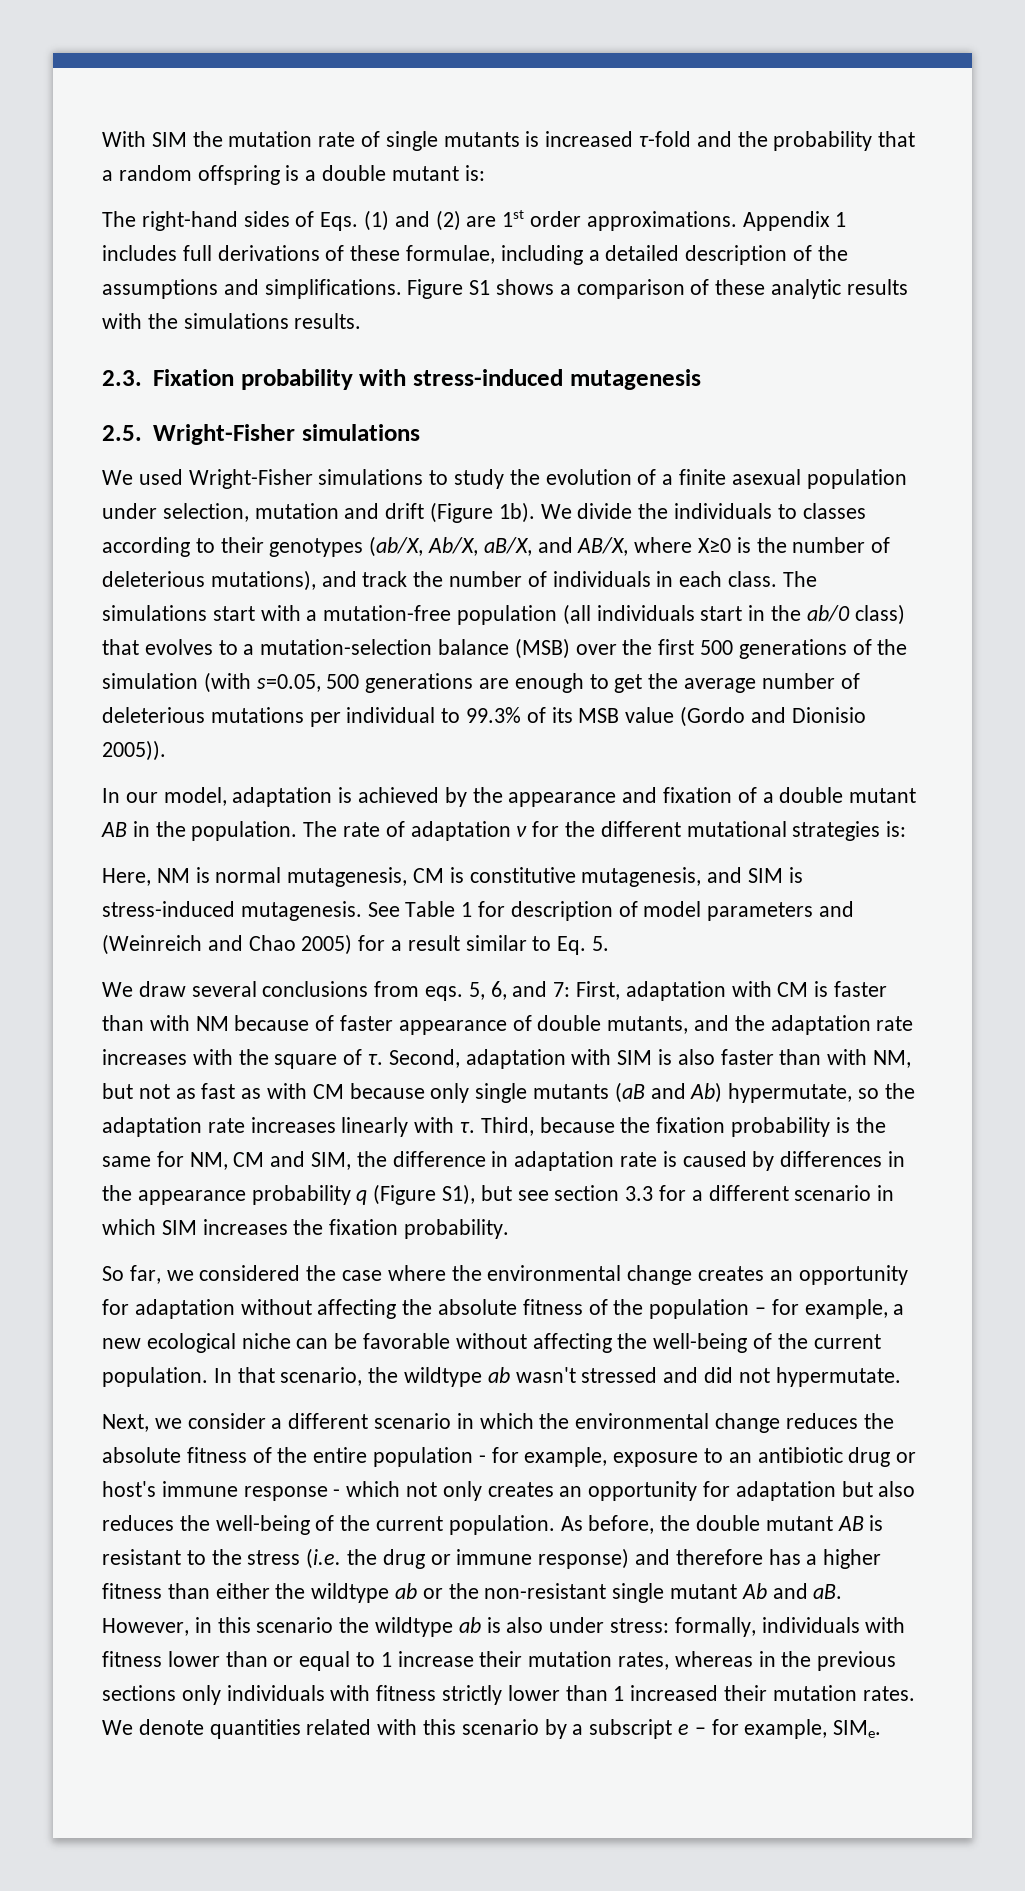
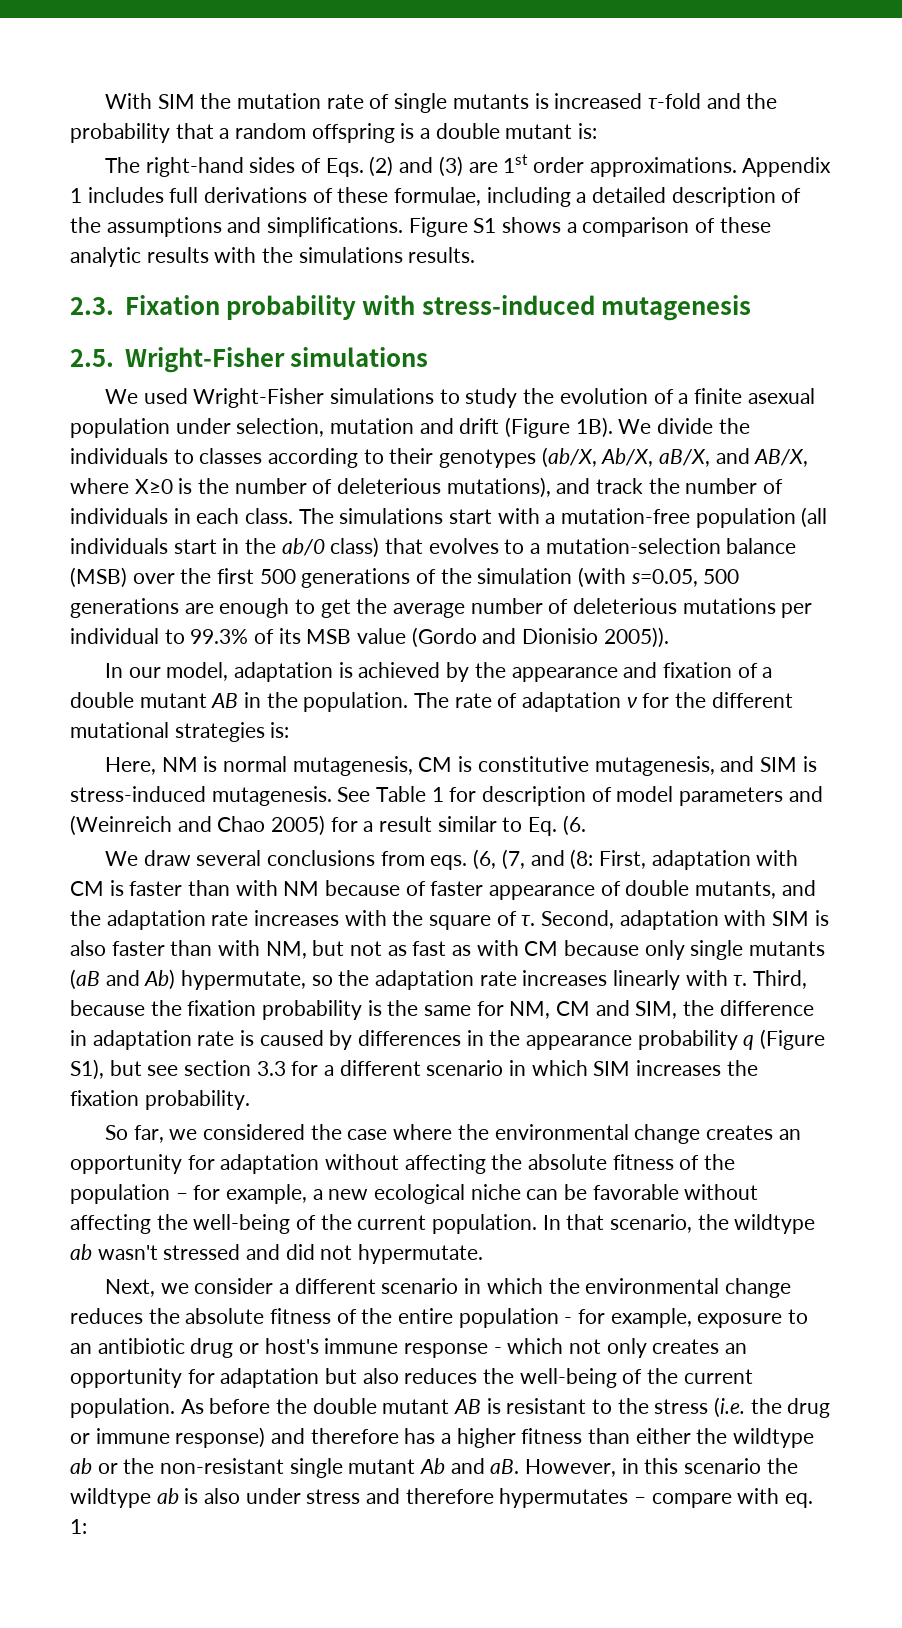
[364,210,461,231] (1) and (2) -> [369,156,463,177] (2) and (3)
[498,502,535,523] 1b). -> [575,417,613,438] 1B).
[592,936,610,951] 5. -> [562,815,586,836] (6.
[468,981,571,1000] 5, 6, and 7: -> [473,849,594,870] (6, (7, and (8:
[588,1515,655,1534] before, -> [209,1398,271,1414] before
[610,1617,906,1637] [102,1651,897,1671] [102,1685,915,1705] [102,1719,882,1739] stress: formally, individuals with fitness lower than or equal to 1 increase their mutation rates, whereas in the previous sections only individuals with fitness strictly lower than 1 increased their mutation rates. We denote quantities related with this scenario by a subscript e – for example, SIMe. -> [306,1488,814,1508] [70,1519,87,1534] stress and therefore hypermutates – compare with eq. 1:

